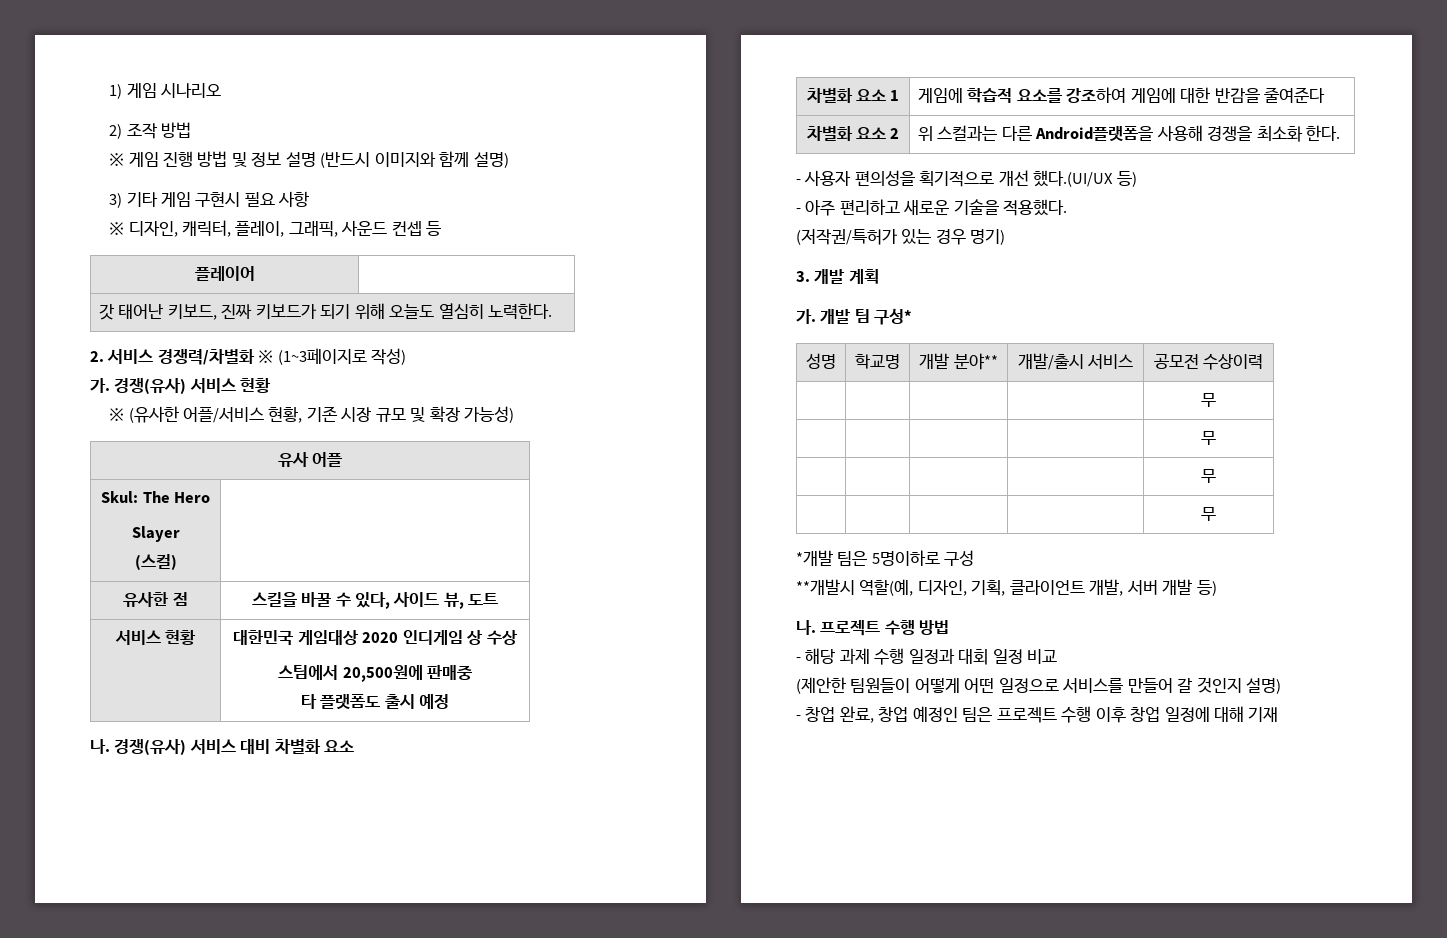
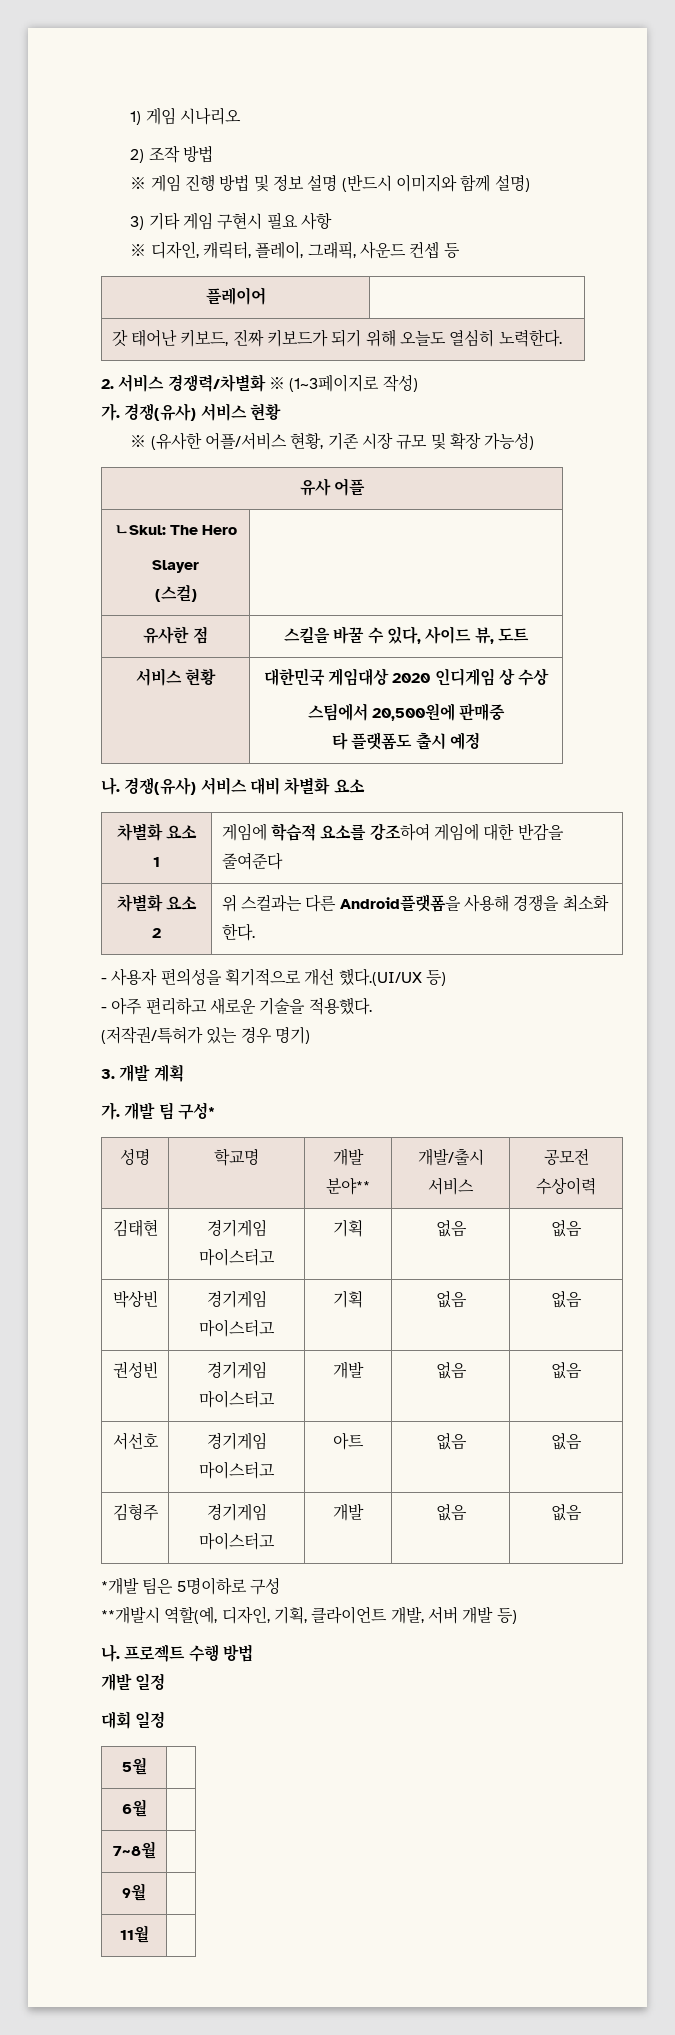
[101,491,139,503] Skul: -> [113,525,166,535] ㄴSkul:
[1201,393,1216,407] [1201,431,1216,445] [1201,469,1216,483] [1201,507,1216,521] | | | | 무 // | | | | 무 // | | | | 무 // | | | | 무 -> [112,1219,158,1237] [206,1219,267,1237] [199,1248,275,1266] [333,1219,363,1237] [435,1220,467,1237] [551,1220,582,1237] [112,1290,158,1308] [206,1290,267,1308] [199,1319,275,1337] [333,1290,363,1308] [435,1291,467,1308] [551,1291,582,1308] [112,1361,158,1378] [206,1361,267,1379] [199,1390,275,1408] [333,1361,364,1379] [435,1362,467,1379] [551,1362,582,1379] [112,1432,159,1450] [206,1432,267,1450] [199,1461,275,1479] [333,1432,364,1450] [435,1433,467,1450] [551,1433,582,1450] [112,1503,159,1521] [206,1503,267,1521] [199,1532,275,1550] [333,1503,364,1521] [435,1504,467,1521] [551,1504,582,1521] 김태현 | 경기게임 마이스터고 | 기획 | 없음 | 없음 // 박상빈 | 경기게임 마이스터고 | 기획 | 없음 | 없음 // 권성빈 | 경기게임 마이스터고 | 개발 | 없음 | 없음 // 서선호 | 경기게임 마이스터고 | 아트 | 없음 | 없음 // 김형주 | 경기게임 마이스터고 | 개발 | 없음 | 없음
[796,648,1058,665] [796,677,1282,694] [796,706,1279,723] - 해당 과제 수행 일정과 대회 일정 비교 // (제안한 팀원들이 어떻게 어떤 일정으로 서비스를 만들어 갈 것인지 설명) // - 창업 완료, 창업 예정인 팀은 프로젝트 수행 이후 창업 일정에 대해 기재 -> [101,1673,166,1691] [101,1711,166,1729] [121,1757,147,1775] [121,1799,147,1817] [112,1841,156,1859] [122,1883,146,1901] [119,1925,149,1943] 개발 일정 // 대회 일정 // 5월 | // 6월 | // 7~8월 | // 9월 | // 11월 |

